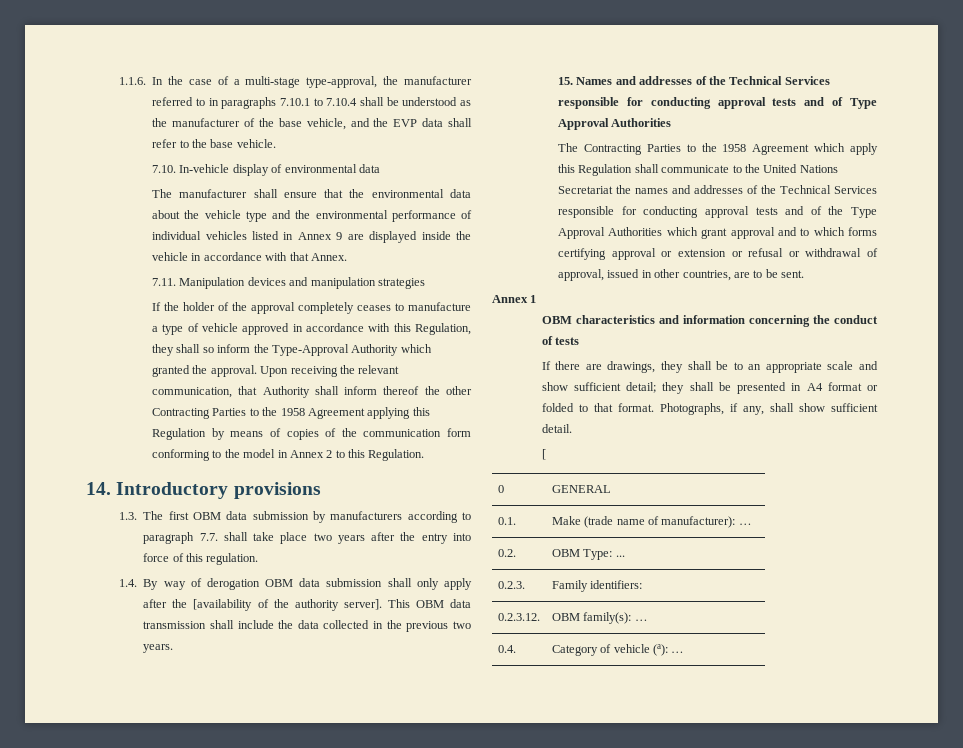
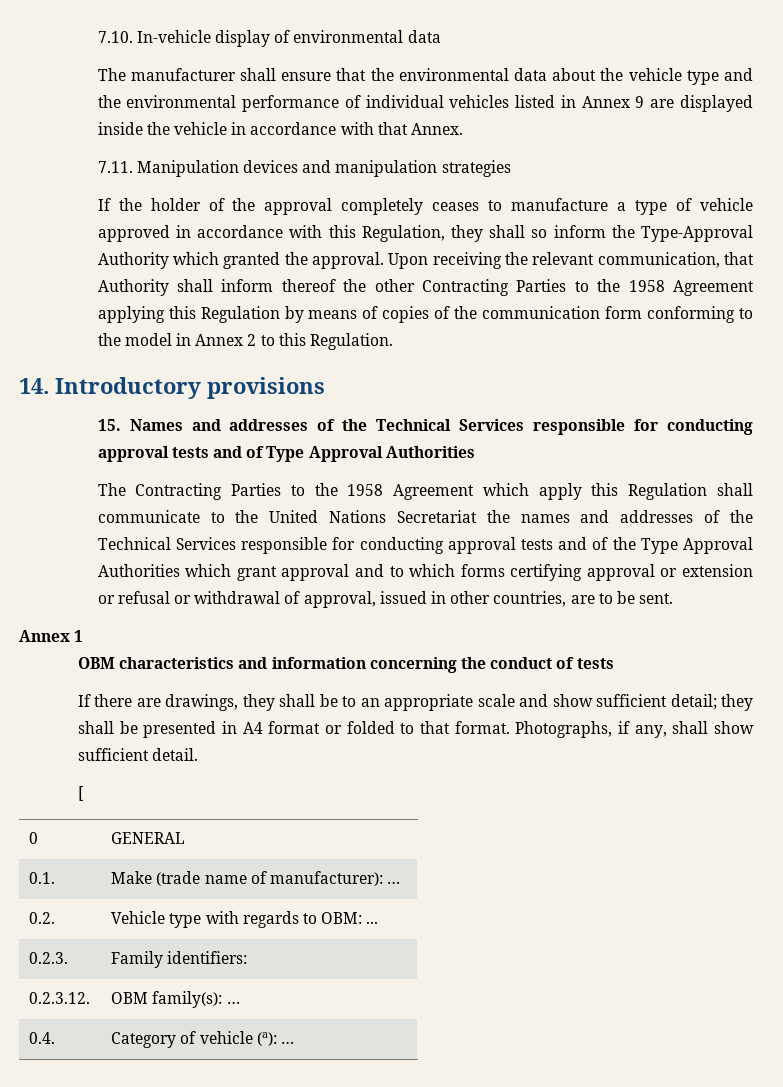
[119,76,472,88] [152,97,471,109] [152,118,472,130] [152,139,276,148] 1.1.6. In the case of a multi-stage type-approval, the manufacturer referred to in paragraphs 7.10.1 to 7.10.4 shall be understood as the manufacturer of the base vehicle, and the EVP data shall refer to the base vehicle. // -> (97, 37) none
[119,511,471,523] [143,532,472,544] [143,553,259,565] [119,578,472,590] [143,599,472,611] [143,620,472,632] [143,644,174,653] // 1.3. The first OBM data submission by manufacturers according to paragraph 7.7. shall take place two years after the entry into force of this regulation. // 1.4. By way of derogation OBM data submission shall only apply after the [availability of the authority server]. This OBM data transmission shall include the data collected in the previous two years. -> (325, 388) none
[551,549,613,560] OBM Type: -> [111,911,363,928] Vehicle type with regards to OBM:

